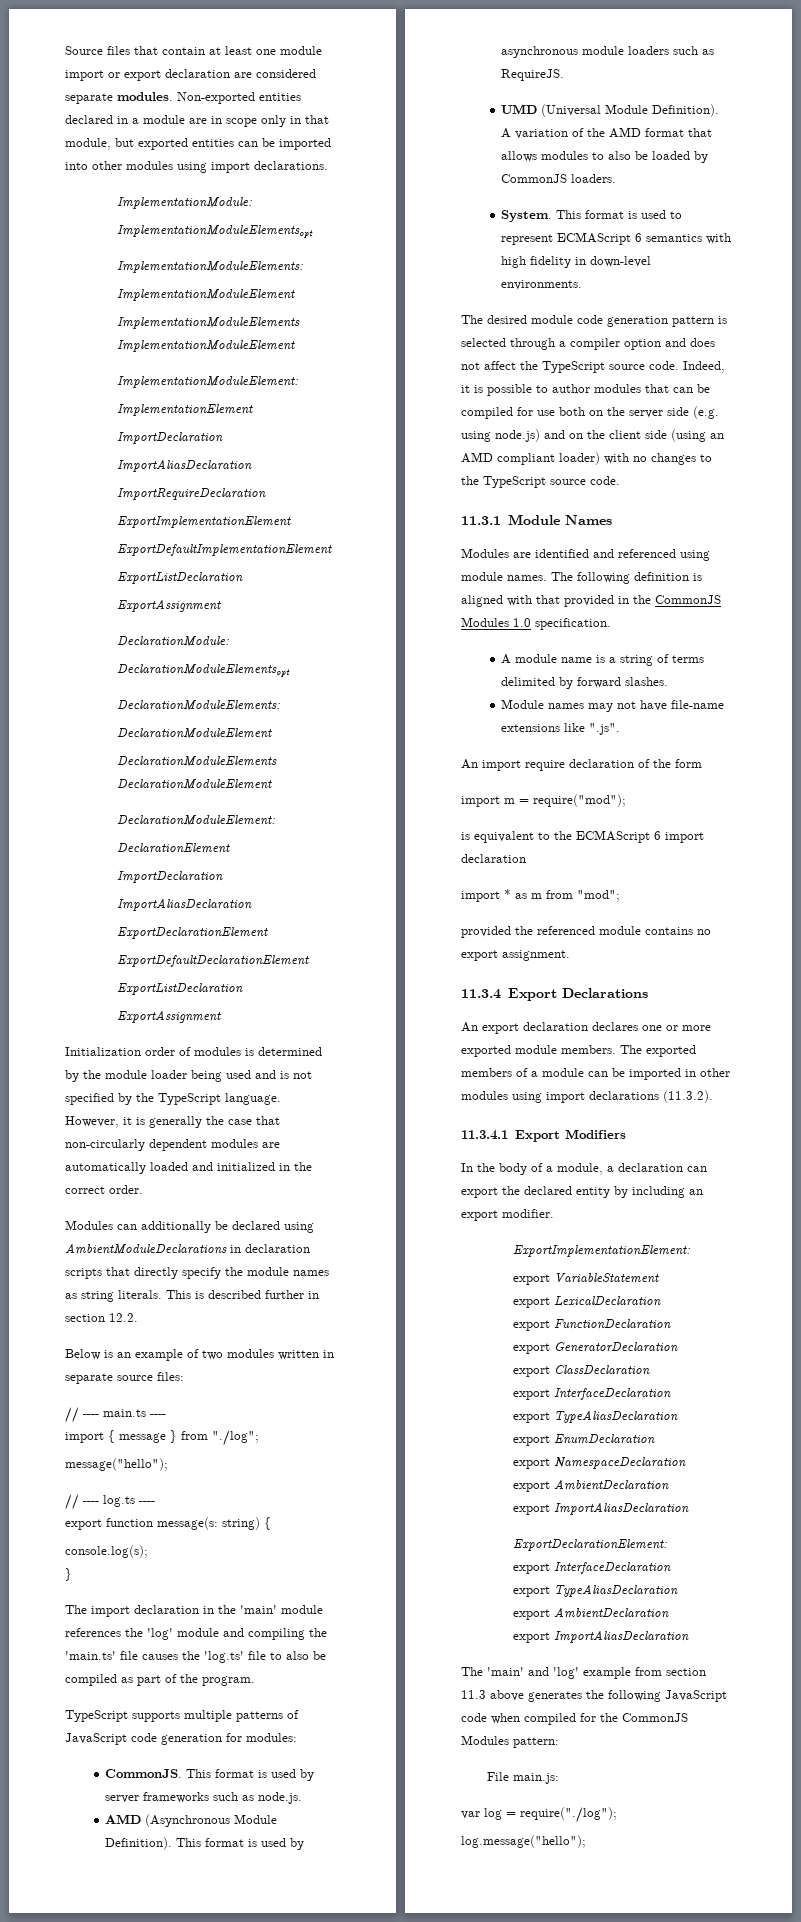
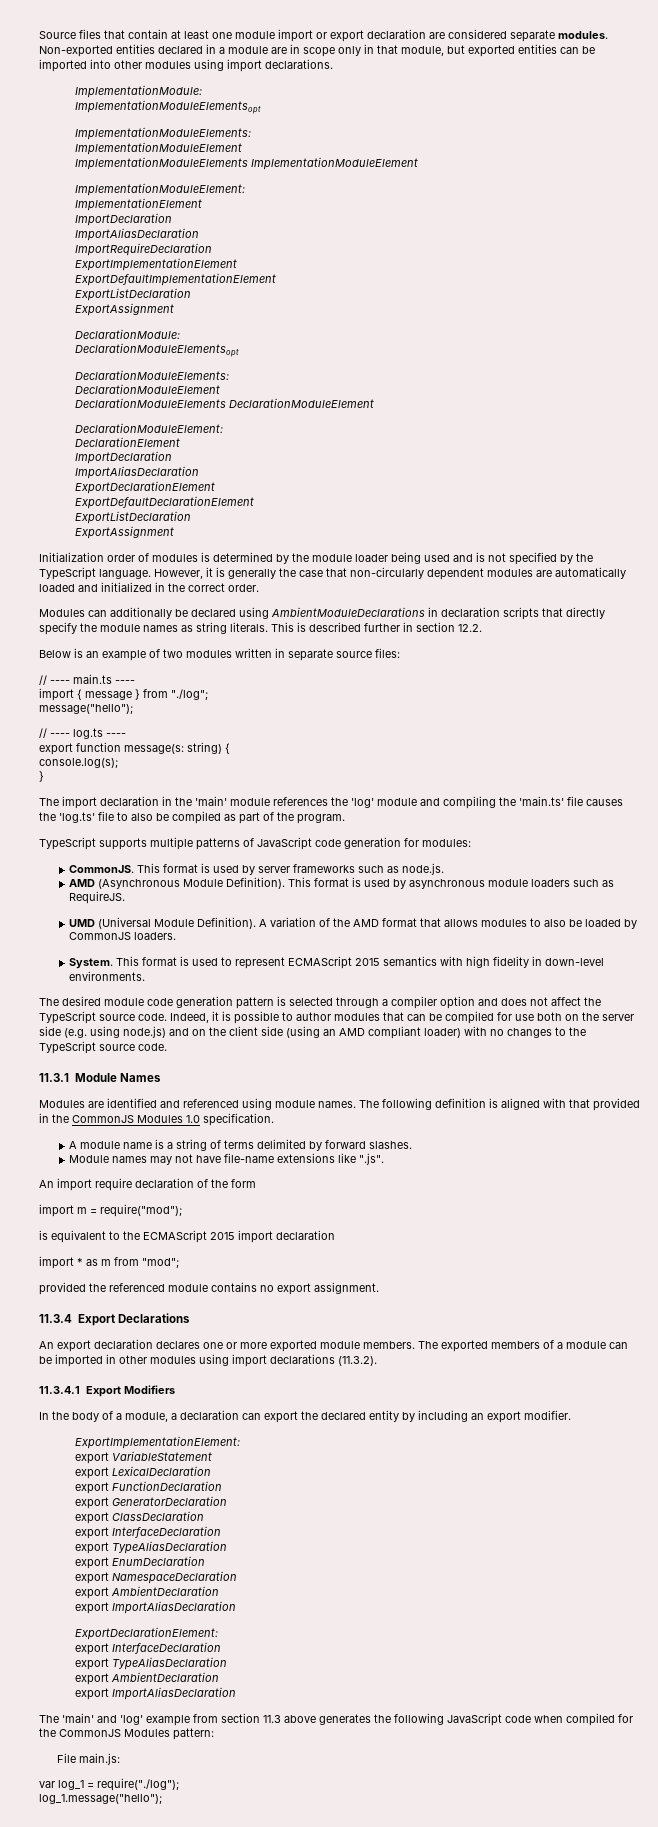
[635,233,643,242] 6 -> [355,958,381,966] 2015
[654,831,661,840] 6 -> [210,1232,235,1240] 2015
[484,1808,502,1820] log -> [58,1780,84,1790] log_1
[461,1835,586,1848] log.message("hello"); -> [39,1794,162,1804] log_1.message("hello");

